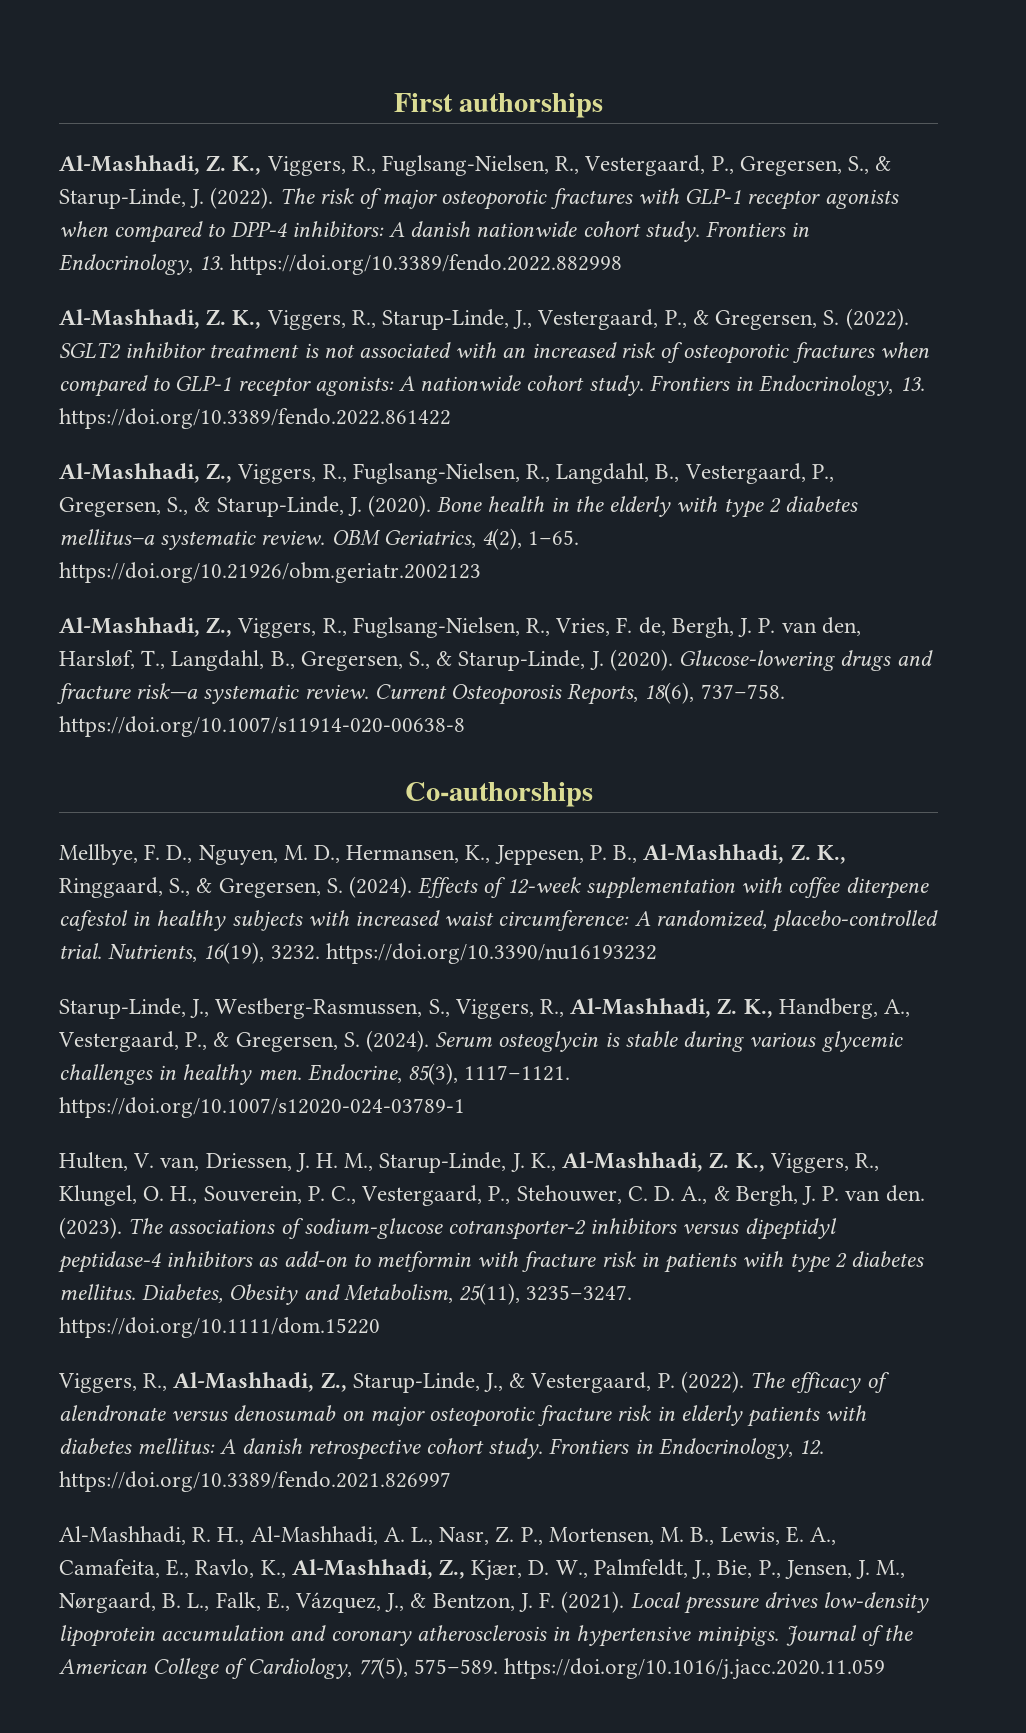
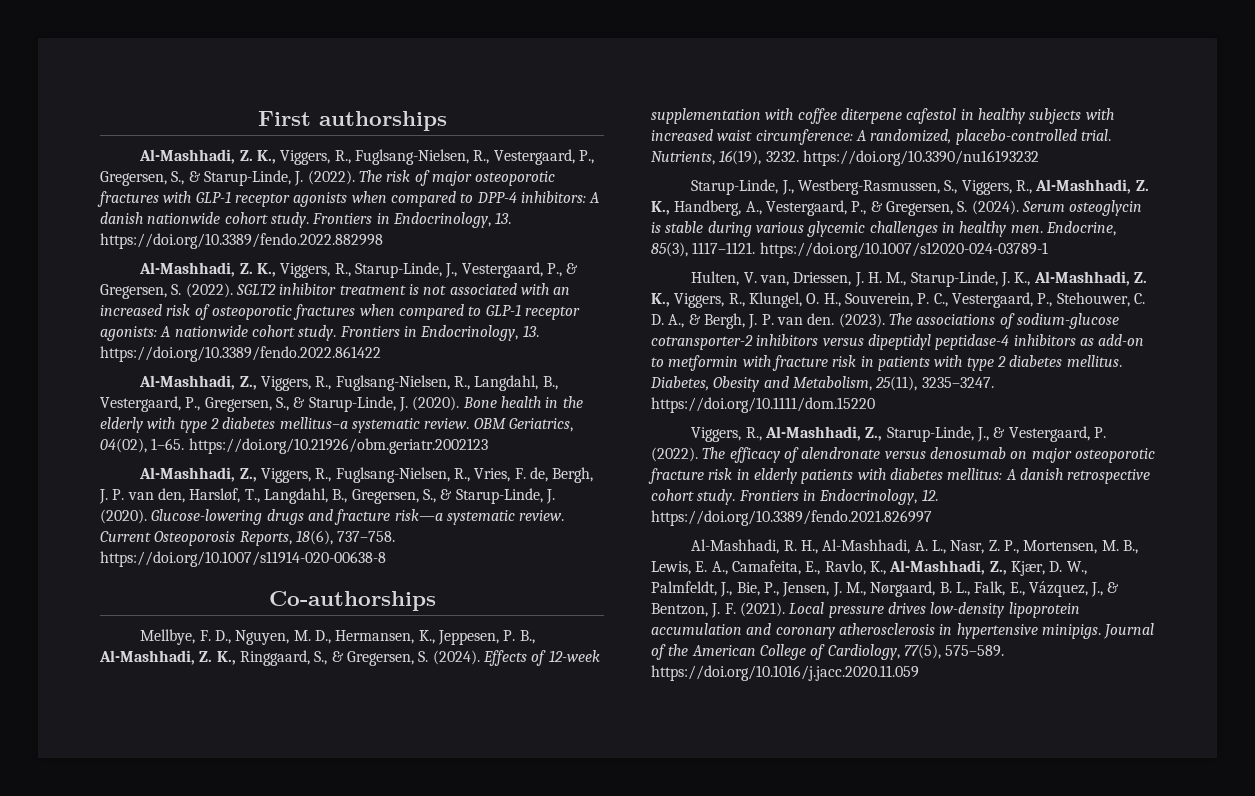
[482,528,523,550] 4(2), -> [100,438,147,453] 04(02),

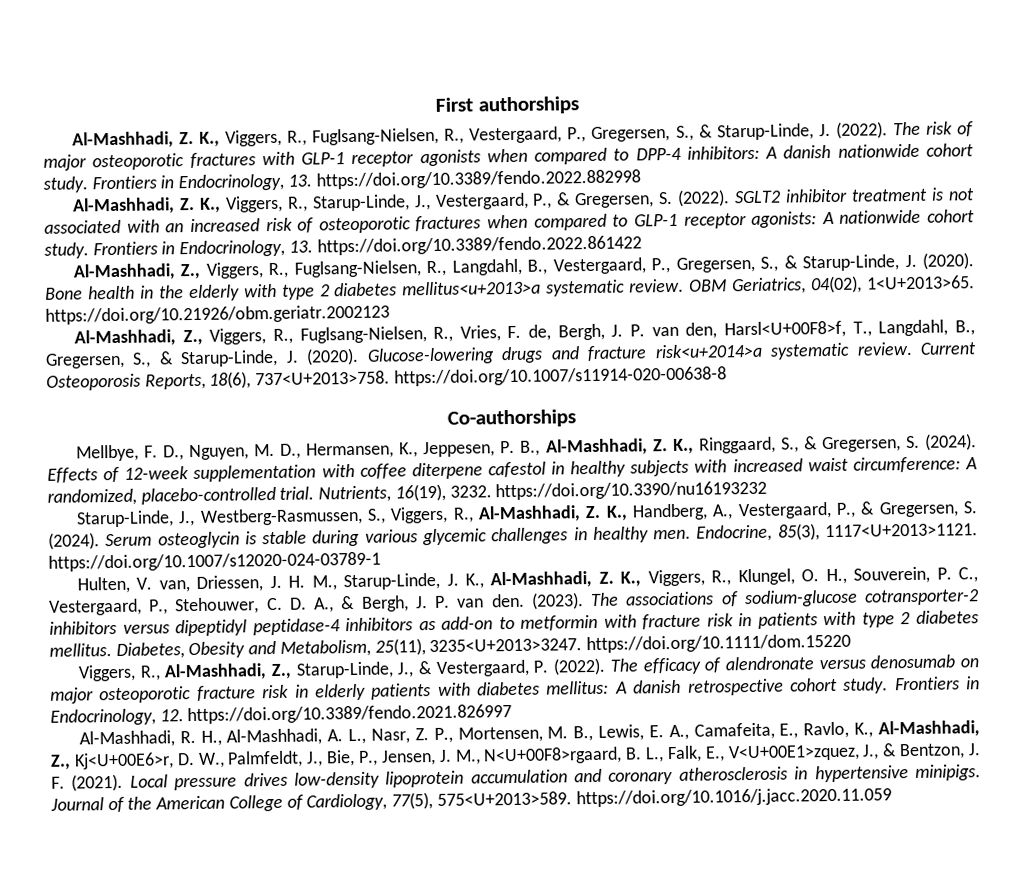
[279,417,348,429] mellitus–a -> [402,280,542,296] mellitus<u+2013>a
[151,438,185,450] 1–65. -> [866,275,975,290] 1<U+2013>65.
[189,488,241,503] Harsløf, -> [724,320,847,339] Harsl<U+00F8>f,
[394,509,443,521] risk—a -> [654,343,763,359] risk<u+2014>a
[337,531,396,542] 737–758. -> [255,370,391,386] 737<U+2013>758.
[692,242,756,254] 1117–1121. -> [825,523,979,538] 1117<U+2013>1121.
[921,377,994,388] 3235–3247. -> [429,638,583,653] 3235<U+2013>3247.
[1010,561,1045,576] Kjær, -> [73,752,174,770] Kj<U+00E6>r,
[870,581,936,597] Nørgaard, -> [483,746,623,765] N<U+00F8>rgaard,
[1028,581,1088,597] Vázquez, -> [727,744,860,762] V<U+00E1>zquez,
[945,645,1005,657] 575–589. -> [436,791,572,806] 575<U+2013>589.

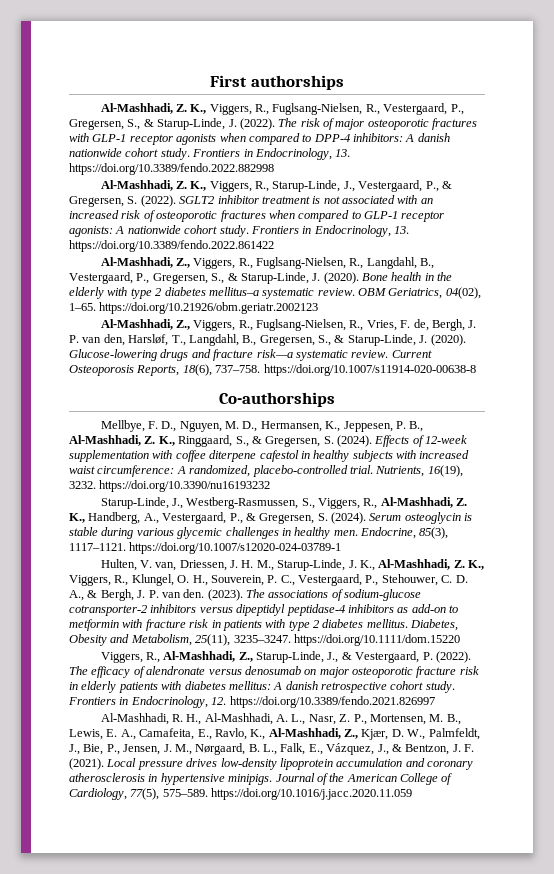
[402,280,542,296] mellitus<u+2013>a -> [208,287,259,296] mellitus–a
[866,275,975,290] 1<U+2013>65. -> [69,303,96,311] 1–65.
[724,320,847,339] Harsl<U+00F8>f, -> [128,334,169,346] Harsløf,
[654,343,763,359] risk<u+2014>a -> [256,349,293,358] risk—a
[255,370,391,386] 737<U+2013>758. -> [215,365,261,373] 737–758.
[825,523,979,538] 1117<U+2013>1121. -> [69,543,126,551] 1117–1121.
[429,638,583,653] 3235<U+2013>3247. -> [233,635,291,643] 3235–3247.
[73,752,174,770] Kj<U+00E6>r, -> [361,729,389,740] Kjær,
[483,746,623,765] N<U+00F8>rgaard, -> [195,743,246,755] Nørgaard,
[727,744,860,762] V<U+00E1>zquez, -> [326,743,375,755] Vázquez,
[436,791,572,806] 575<U+2013>589. -> [162,789,208,797] 575–589.

